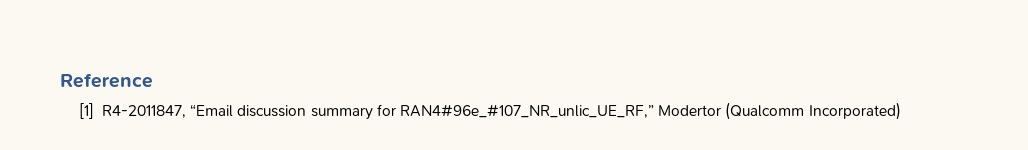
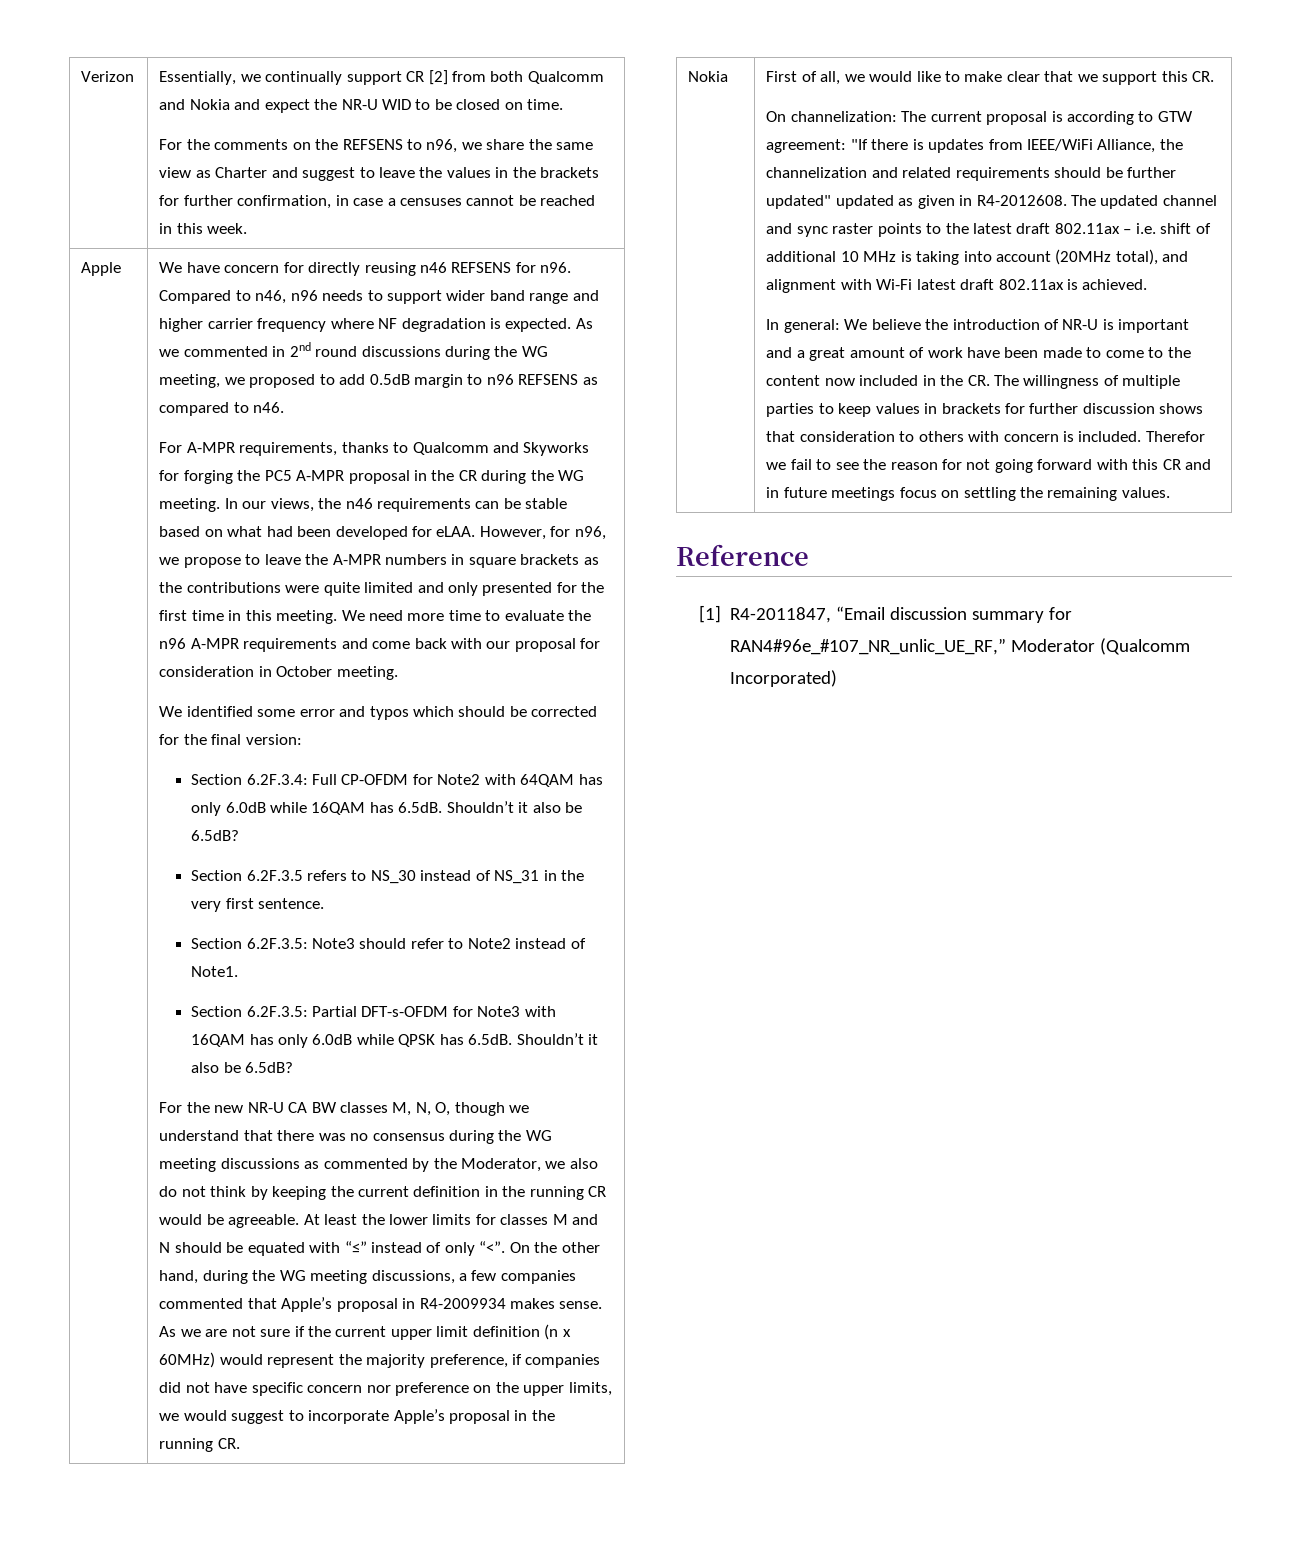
(60, 80) none -> [81,71,135,82] [159,70,604,85] [159,99,564,113] [159,139,594,153] [159,167,600,181] [159,195,596,209] [159,223,248,234] [81,262,122,276] [159,262,572,276] [159,290,599,304] [159,318,593,332] [159,342,548,360] [159,374,598,388] [159,402,285,416] [159,442,590,456] [159,470,585,484] [159,498,568,512] [159,526,606,540] [159,554,599,568] [159,582,605,596] [159,610,592,624] [159,638,601,652] [159,666,398,680] [159,706,598,720] [159,734,302,745] [191,774,603,787] [191,801,583,816] [191,830,240,841] [191,870,585,884] [191,898,324,912] [191,938,586,949] [191,966,239,977] [191,1006,556,1017] [191,1033,599,1048] [191,1062,293,1073] [159,1102,530,1116] [159,1130,552,1144] [159,1158,598,1172] [159,1186,607,1200] [159,1214,599,1228] [159,1241,600,1256] [159,1270,576,1284] [159,1297,603,1312] [159,1324,571,1340] [159,1352,601,1368] [159,1382,612,1396] [159,1409,555,1424] [159,1438,240,1452] [688,71,729,82] [766,71,1215,85] [766,111,1193,125] [766,139,1183,153] [766,167,1177,181] [766,195,1217,209] [766,223,1211,237] [766,249,1189,265] [766,279,1148,293] [766,319,1190,333] [766,347,1191,361] [766,375,1181,389] [766,403,1204,417] [766,431,1205,442] [766,459,1212,473] [766,487,1170,501] Verizon | Essentially, we continually support CR [2] from both Qualcomm and Nokia and expect the NR-U WID to be closed on time. // For the comments on the REFSENS to n96, we share the same view as Charter and suggest to leave the values in the brackets for further confirmation, in case a censuses cannot be reached in this week. // Apple | We have concern for directly reusing n46 REFSENS for n96. Compared to n46, n96 needs to support wider band range and higher carrier frequency where NF degradation is expected. As we commented in 2nd round discussions during the WG meeting, we proposed to add 0.5dB margin to n96 REFSENS as compared to n46. // For A-MPR requirements, thanks to Qualcomm and Skyworks for forging the PC5 A-MPR proposal in the CR during the WG meeting. In our views, the n46 requirements can be stable based on what had been developed for eLAA. However, for n96, we propose to leave the A-MPR numbers in square brackets as the contributions were quite limited and only presented for the first time in this meeting. We need more time to evaluate the n96 A-MPR requirements and come back with our proposal for consideration in October meeting. // We identified some error and typos which should be corrected for the final version: // Section 6.2F.3.4: Full CP-OFDM for Note2 with 64QAM has only 6.0dB while 16QAM has 6.5dB. Shouldn’t it also be 6.5dB? // Section 6.2F.3.5 refers to NS_30 instead of NS_31 in the very first sentence. // Section 6.2F.3.5: Note3 should refer to Note2 instead of Note1. // Section 6.2F.3.5: Partial DFT-s-OFDM for Note3 with 16QAM has only 6.0dB while QPSK has 6.5dB. Shouldn’t it also be 6.5dB? // For the new NR-U CA BW classes M, N, O, though we understand that there was no consensus during the WG meeting discussions as commented by the Moderator, we also do not think by keeping the current definition in the running CR would be agreeable. At least the lower limits for classes M and N should be equated with “≤” instead of only “<”. On the other hand, during the WG meeting discussions, a few companies commented that Apple’s proposal in R4-2009934 makes sense. As we are not sure if the current upper limit definition (n x 60MHz) would represent the majority preference, if companies did not have specific concern nor preference on the upper limits, we would suggest to incorporate Apple’s proposal in the running CR. // Nokia | First of all, we would like to make clear that we support this CR. // On channelization: The current proposal is according to GTW agreement: "If there is updates from IEEE/WiFi Alliance, the channelization and related requirements should be further updated" updated as given in R4-2012608. The updated channel and sync raster points to the latest draft 802.11ax – i.e. shift of additional 10 MHz is taking into account (20MHz total), and alignment with Wi-Fi latest draft 802.11ax is achieved. // In general: We believe the introduction of NR-U is important and a great amount of work have been made to come to the content now included in the CR. The willingness of multiple parties to keep values in brackets for further discussion shows that consideration to others with concern is included. Therefor we fail to see the reason for not going forward with this CR and in future meetings focus on settling the remaining values. //
[658,105,722,116] Modertor -> [1011,639,1096,652] Moderator

